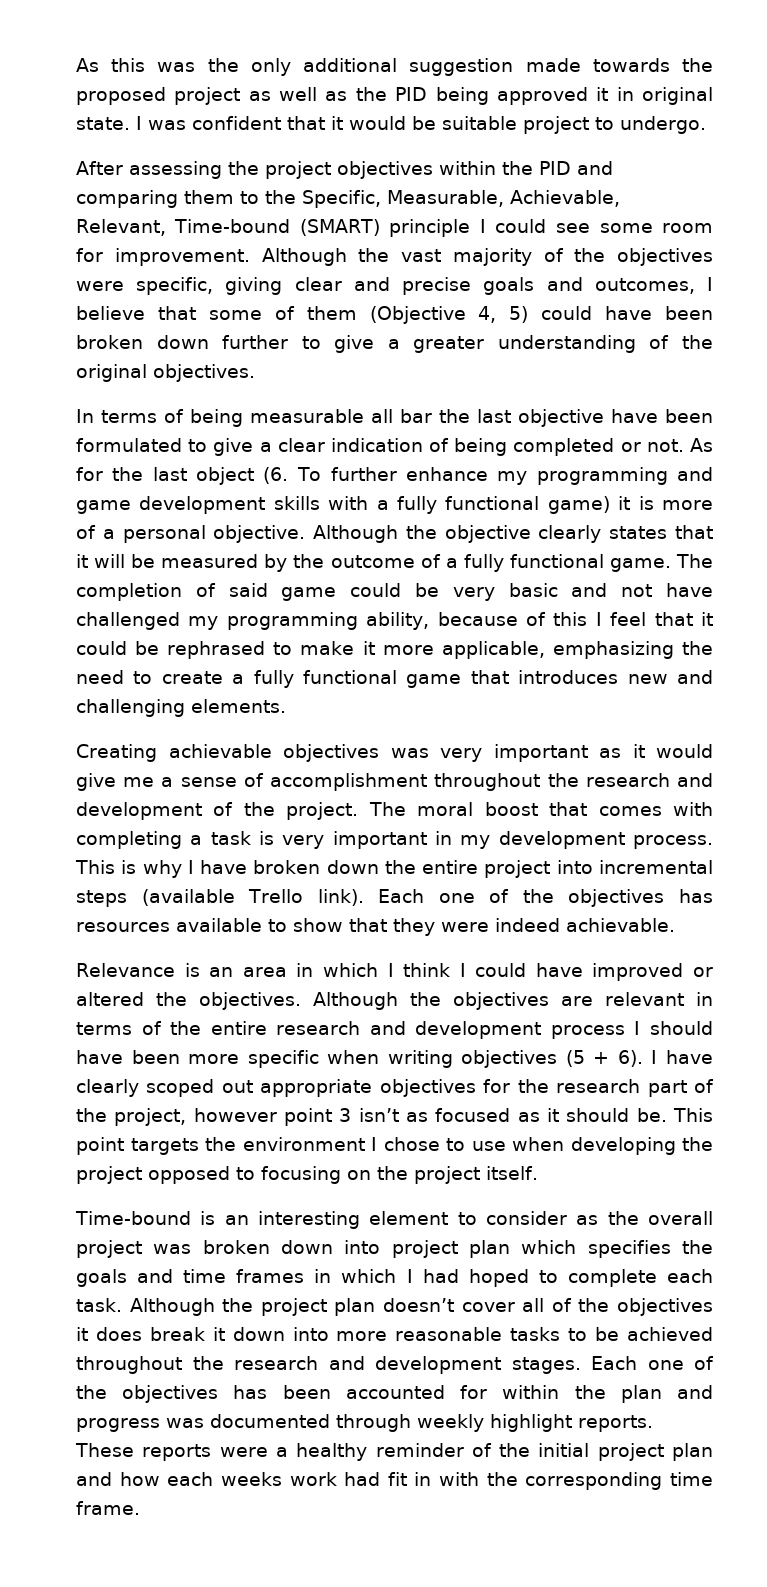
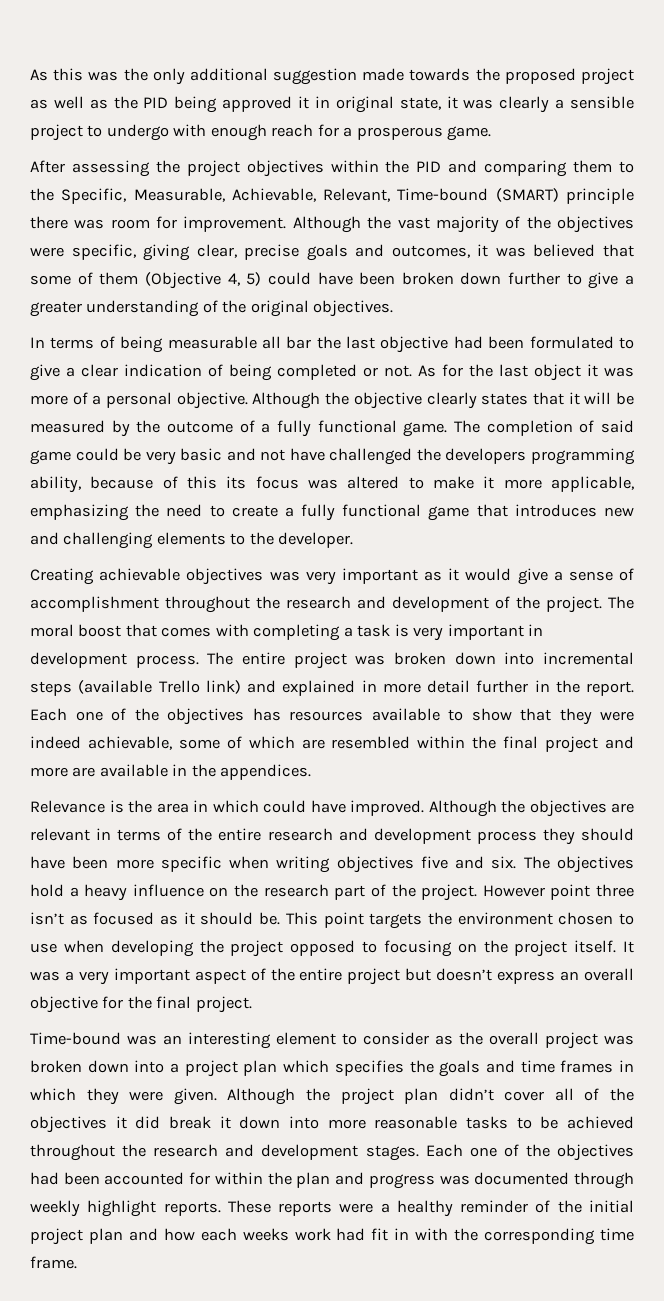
[76,116,706,134] state. I was confident that it would be suitable project to undergo. -> [399,96,635,113] [30,124,492,141] state, it was clearly a sensible project to undergo with enough reach for a prosperous game.
[479,219,653,233] I could see some -> [30,216,105,229] there was
[294,277,390,291] clear and -> [196,244,237,258] clear,
[707,277,713,291] [76,306,145,320] I believe -> [477,244,596,257] it was believed
[611,409,658,423] have -> [453,336,483,349] had
[263,467,714,485] [76,496,654,514] (6. To further enhance my programming and game development skills with a fully functional game) it is -> [587,364,634,377] it was
[188,616,219,630] my -> [416,448,527,464] the developers
[595,612,713,626] [76,641,266,659] I feel that it could be rephrased -> [226,476,400,489] its focus was altered
[191,699,286,713] elements. -> [156,532,354,548] elements to the developer.
[123,777,155,787] me -> (548, 576) none
[460,835,491,849] my -> (544, 630) none
[75,860,551,878] This is why I have broken down the entire project -> [207,652,496,669] The entire project was broken down
[317,889,364,906] link). -> [205,680,634,696] link) and explained in more detail further in the report.
[566,918,675,932] achievable. -> [87,736,635,753] [30,764,312,780] achievable, some of which are resembled within the final project and more are available in the appendices.
[209,967,234,977] an -> [128,800,152,813] the
[387,963,713,981] [76,992,301,1010] I think I could have improved or altered the objectives. -> [263,800,424,816] could have improved.
[634,1021,641,1035] I -> [542,828,575,845] they
[565,1050,713,1067] [76,1079,511,1097] (5 + 6). I have clearly scoped out appropriate objectives for -> [420,856,634,873] [30,884,229,901] five and six. The objectives hold a heavy influence on
[114,1108,352,1126] project, however point 3 -> [421,884,635,901] project. However point three
[371,1137,440,1151] I chose -> [558,912,614,925] chosen
[75,1211,216,1225] // Time-bound is -> [623,941,634,953] [30,968,634,985] [30,996,252,1013] [30,1032,157,1045] It was a very important aspect of the entire project but doesn’t express an overall objective for the final project. // Time-bound was
(381, 1247) none -> [170,1063,180,1073] a
[406,1269,713,1287] [76,1298,122,1312] I had hoped to complete each task. -> [86,1088,217,1105] they were given.
[383,1298,454,1312] doesn’t -> [448,1088,494,1101] didn’t
[95,1327,142,1341] does -> [135,1116,161,1129] did
[233,1385,268,1399] has -> [30,1172,59,1185] had

